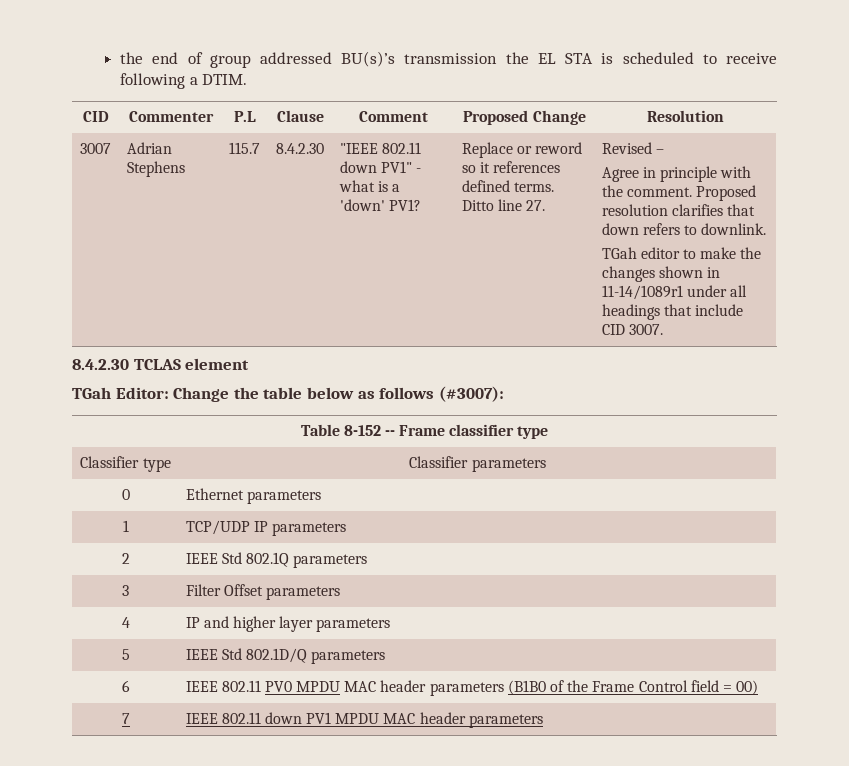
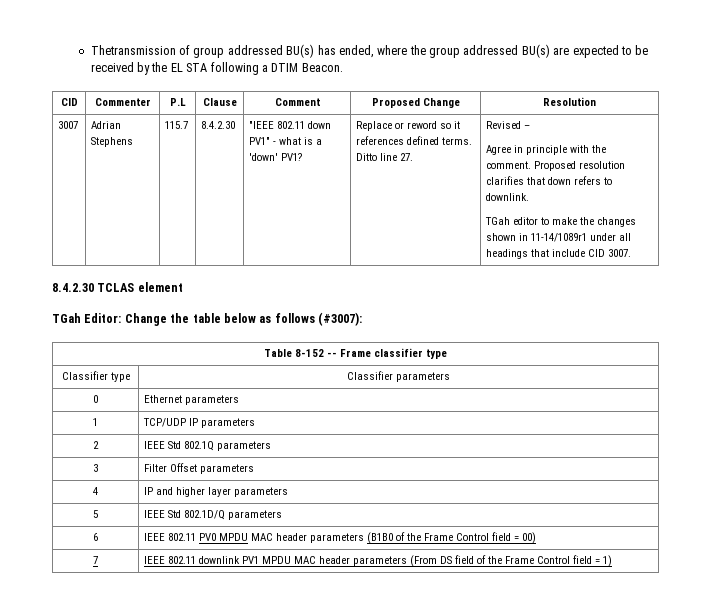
[120,52,179,64] the end -> [90,45,176,55] Thetransmission
[341,51,777,67] [120,73,248,89] BU(s)’s transmission the EL STA is scheduled to receive following a DTIM. -> [286,44,649,58] [90,62,343,75] BU(s) has ended, where the group addressed BU(s) are expected to be received by the EL STA following a DTIM Beacon.
[264,712,302,724] down -> [199,556,241,564] downlink
(543, 721) none -> [410,555,613,567] (From DS field of the Frame Control field = 1)

